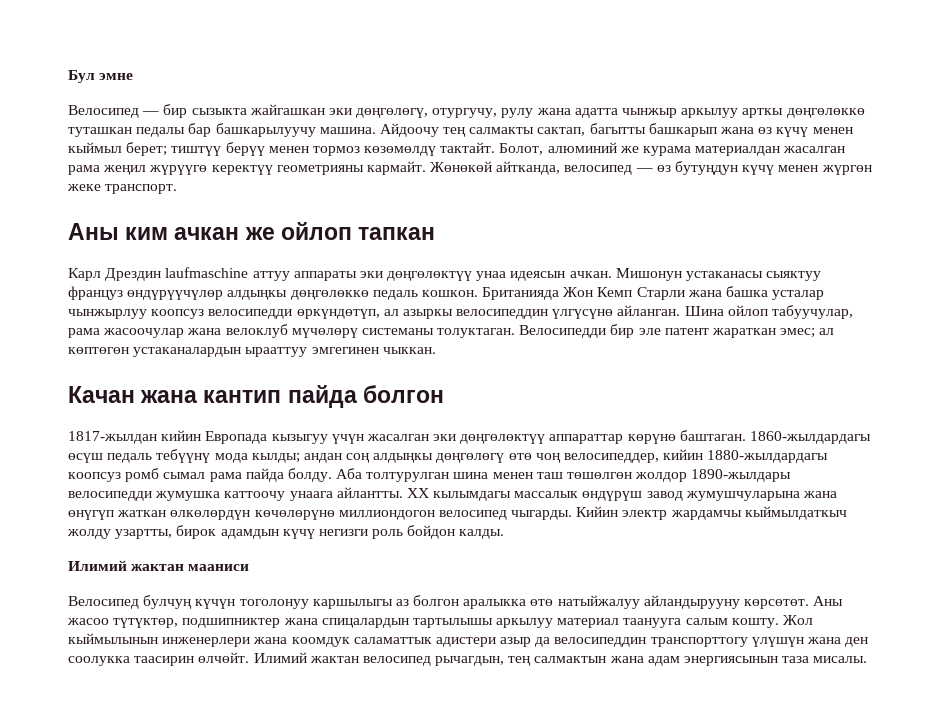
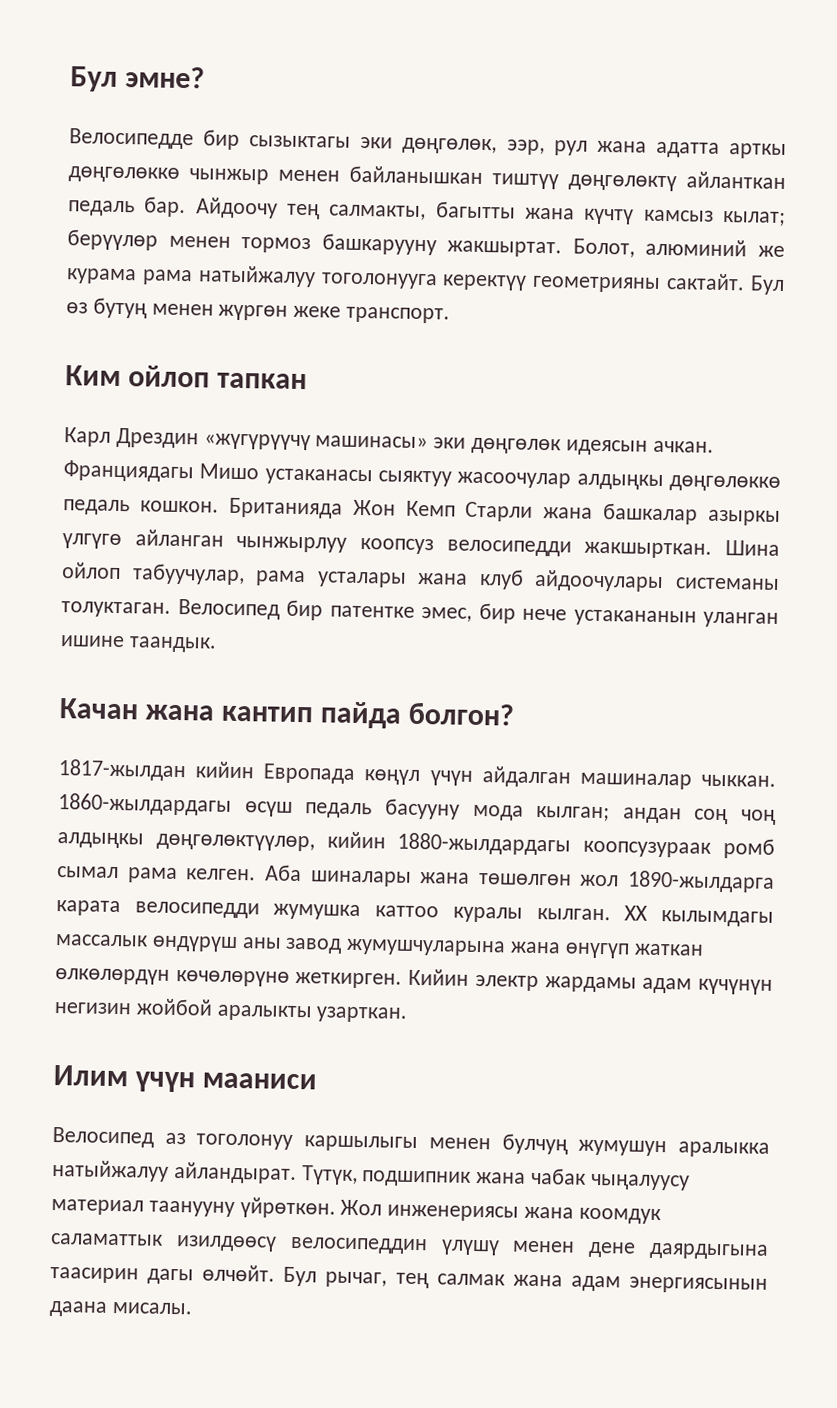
[68,70,134,83] [68,104,865,118] [68,123,853,137] [68,142,846,156] [68,161,775,175] Бул эмне // Велосипед — бир сызыкта жайгашкан эки дөңгөлөгү, отургучу, рулу жана адатта чынжыр аркылуу арткы дөңгөлөккө туташкан педалы бар башкарылуучу машина. Айдоочу тең салмакты сактап, багытты башкарып жана өз күчү менен кыймыл берет; тиштүү берүү менен тормоз көзөмөлдү тактайт. Болот, алюминий же курама материалдан жасалган рама жеңил жүрүүгө керектүү геометрияны кармайт. Жөнөкөй айтканда, велосипед — өз бутуңдун күчү -> [70,66,206,92] [69,128,787,160] [68,165,786,192] [68,196,786,227] [67,229,785,258] [66,265,785,296] [66,297,147,319] Бул эмне? // Велосипедде бир сызыктагы эки дөңгөлөк, ээр, рул жана адатта арткы дөңгөлөккө чынжыр менен байланышкан тиштүү дөңгөлөктү айланткан педаль бар. Айдоочу тең салмакты, багытты жана күчтү камсыз кылат; берүүлөр менен тормоз башкарууну жакшыртат. Болот, алюминий же курама рама натыйжалуу тоголонууга керектүү геометрияны сактайт. Бул өз бутуң
[68,223,275,240] Аны ким ачкан же -> [65,365,121,387] Ким
[165,267,822,281] [68,286,224,300] laufmaschine аттуу аппараты эки дөңгөлөктүү унаа идеясын ачкан. Мишонун устаканасы сыяктуу француз өндүрүүчүлөр -> [203,433,714,456] [63,460,572,489] «жүгүрүүчү машинасы» эки дөңгөлөк идеясын ачкан. Франциядагы Мишо устаканасы сыяктуу жасоочулар
[726,286,825,300] [68,305,854,319] [68,324,835,338] [68,347,436,357] башка усталар чынжырлуу коопсуз велосипедди өркүндөтүп, ал азыркы велосипеддин үлгүсүнө айланган. Шина ойлоп табуучулар, рама жасоочулар жана велоклуб мүчөлөрү системаны толуктаган. Велосипедди бир эле патент жараткан эмес; ал көптөгөн устаканалардын ырааттуу эмгегинен чыккан. -> [603,503,781,526] [62,529,780,559] [62,562,780,593] [61,598,779,628] [60,635,217,653] башкалар азыркы үлгүгө айланган чынжырлуу коопсуз велосипедди жакшырткан. Шина ойлоп табуучулар, рама усталары жана клуб айдоочулары системаны толуктаган. Велосипед бир патентке эмес, бир нече устакананын уланган ишине таандык.
[362,385,444,403] болгон -> [408,701,516,726] болгон?
[271,430,872,444] [68,449,660,463] кызыгуу үчүн жасалган эки дөңгөлөктүү аппараттар көрүнө баштаган. 1860-жылдардагы өсүш педаль тебүүнү мода кылды; андан соң алдыңкы дөңгөлөгү өтө чоң велосипеддер, -> [364,766,776,790] [58,793,776,825] [57,832,315,852] көңүл үчүн айдалган машиналар чыккан. 1860-жылдардагы өсүш педаль басууну мода кылган; андан соң чоң алдыңкы дөңгөлөктүүлөр,
[68,472,121,482] коопсуз -> [583,840,712,858] коопсузураак
[245,468,792,482] [68,487,403,501] пайда болду. Аба толтурулган шина менен таш төшөлгөн жолдор 1890-жылдары велосипедди жумушка каттоочу унаага айлантты. -> [186,864,775,893] [56,900,611,923] келген. Аба шиналары жана төшөлгөн жол 1890-жылдарга карата велосипедди жумушка каттоо куралы кылган.
(643, 496) none -> [241,937,282,949] аны
[338,506,847,520] [67,525,505,539] [68,560,250,571] [68,595,844,609] [67,615,814,628] [68,633,869,647] [68,652,607,666] миллиондогон велосипед чыгарды. Кийин электр жардамчы кыймылдаткыч жолду узартты, бирок адамдын күчү негизги роль бойдон калды. // Илимий жактан мааниси // Велосипед булчуң күчүн тоголонуу каршылыгы аз болгон аралыкка өтө натыйжалуу айландырууну көрсөтөт. Аны жасоо түтүктөр, подшипниктер жана спицалардын тартылышы аркылуу материал таанууга салым кошту. Жол кыймылынын инженерлери жана коомдук саламаттык адистери азыр да велосипеддин транспорттогу үлүшүн жана ден соолукка таасирин өлчөйт. Илимий жактан велосипед рычагдын, тең салмактын -> [295,968,773,995] [54,998,408,1023] [53,1065,318,1093] [52,1126,770,1158] [52,1159,690,1191] [51,1197,661,1225] [50,1232,769,1260] [50,1264,505,1289] жеткирген. Кийин электр жардамы адам күчүнүн негизин жойбой аралыкты узарткан. // Илим үчүн мааниси // Велосипед аз тоголонуу каршылыгы менен булчуң жумушун аралыкка натыйжалуу айландырат. Түтүк, подшипник жана чабак чыңалуусу материал таанууну үйрөткөн. Жол инженериясы жана коомдук саламаттык изилдөөсү велосипеддин үлүшү менен дене даярдыгына таасирин дагы өлчөйт. Бул рычаг, тең салмак
[782,656,810,663] таза -> [49,1300,108,1317] даана

